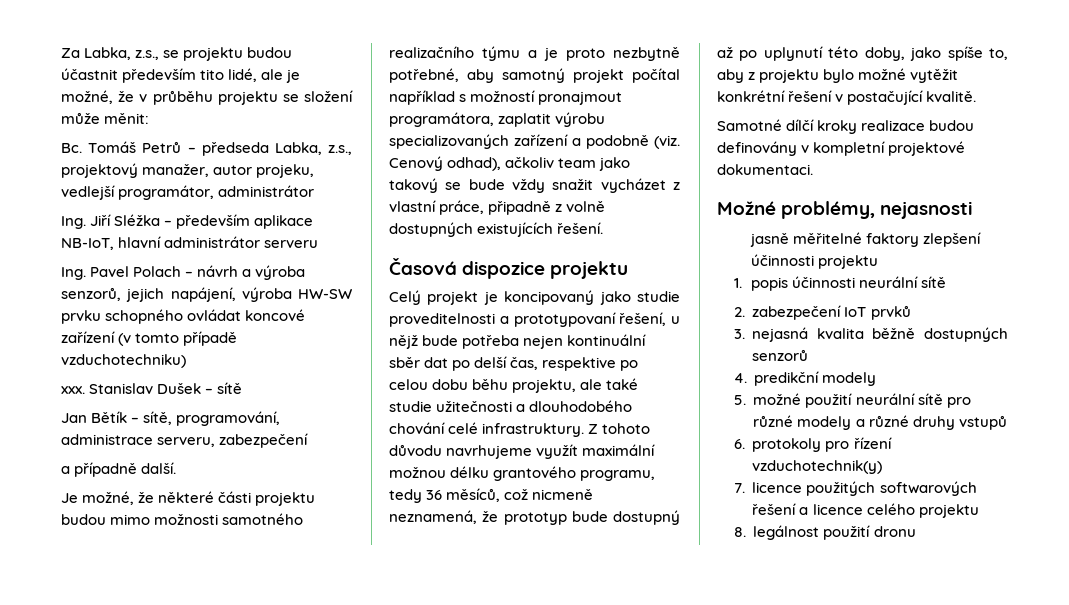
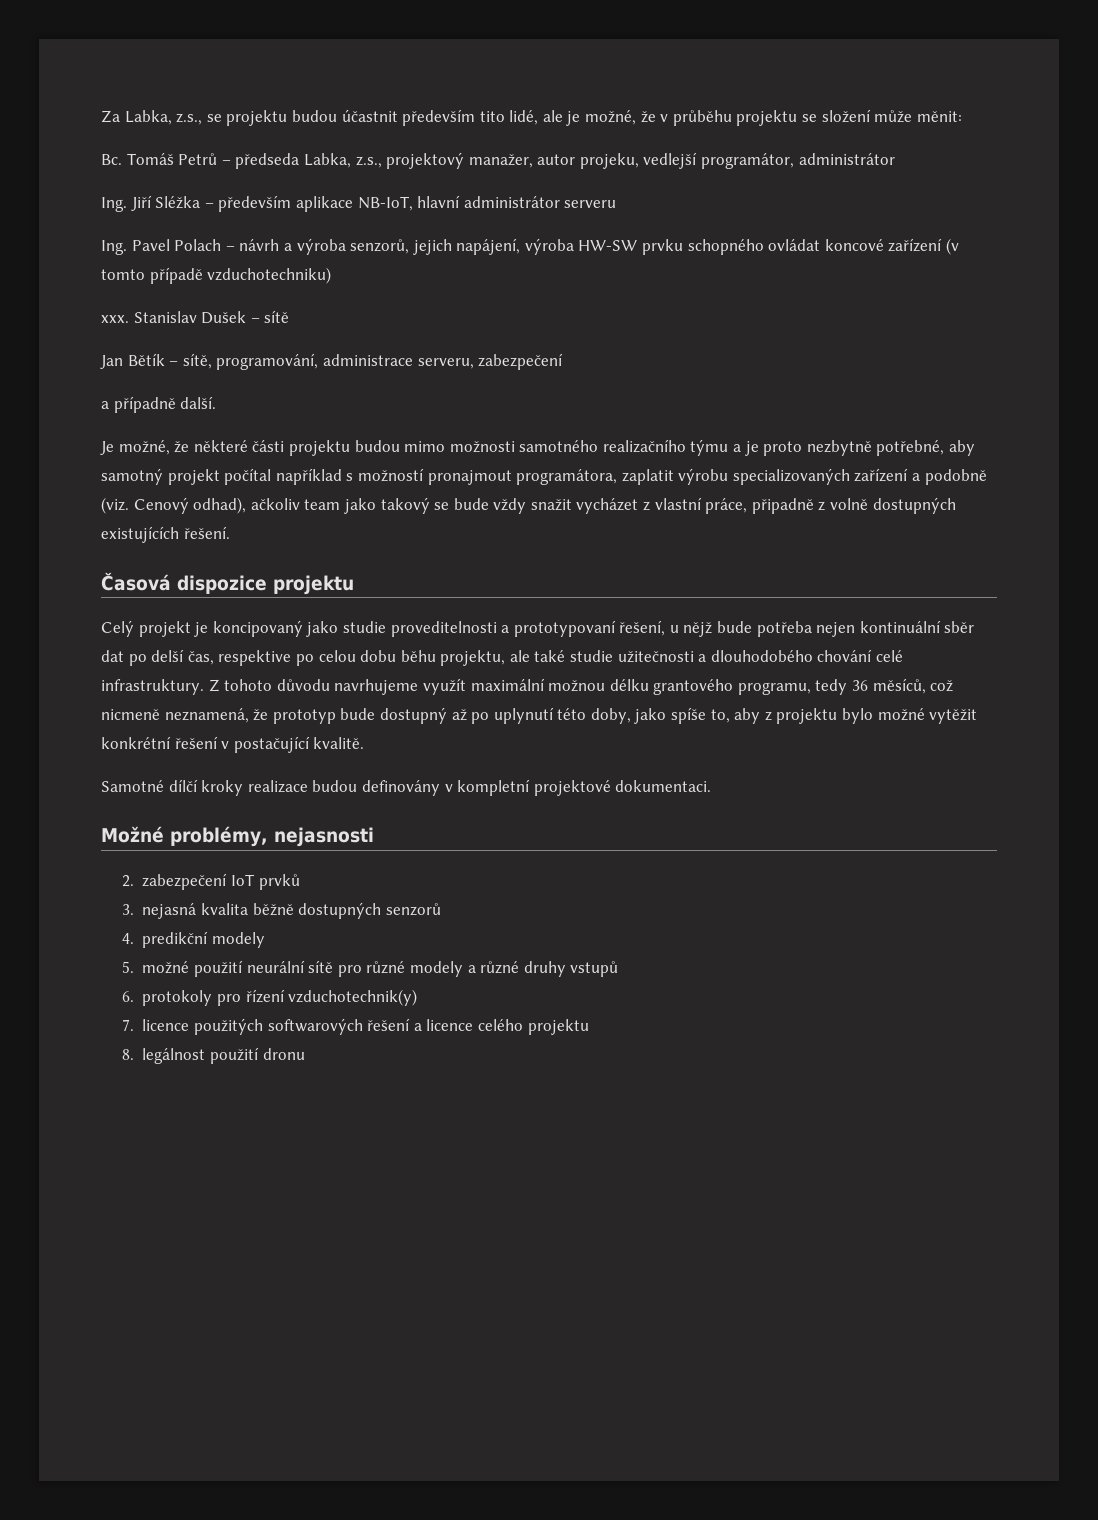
[749,232,981,247] [750,254,878,269] [733,276,946,291] // jasně měřitelné faktory zlepšení účinnosti projektu // 1. popis účinnosti neurální sítě -> (374, 837) none

